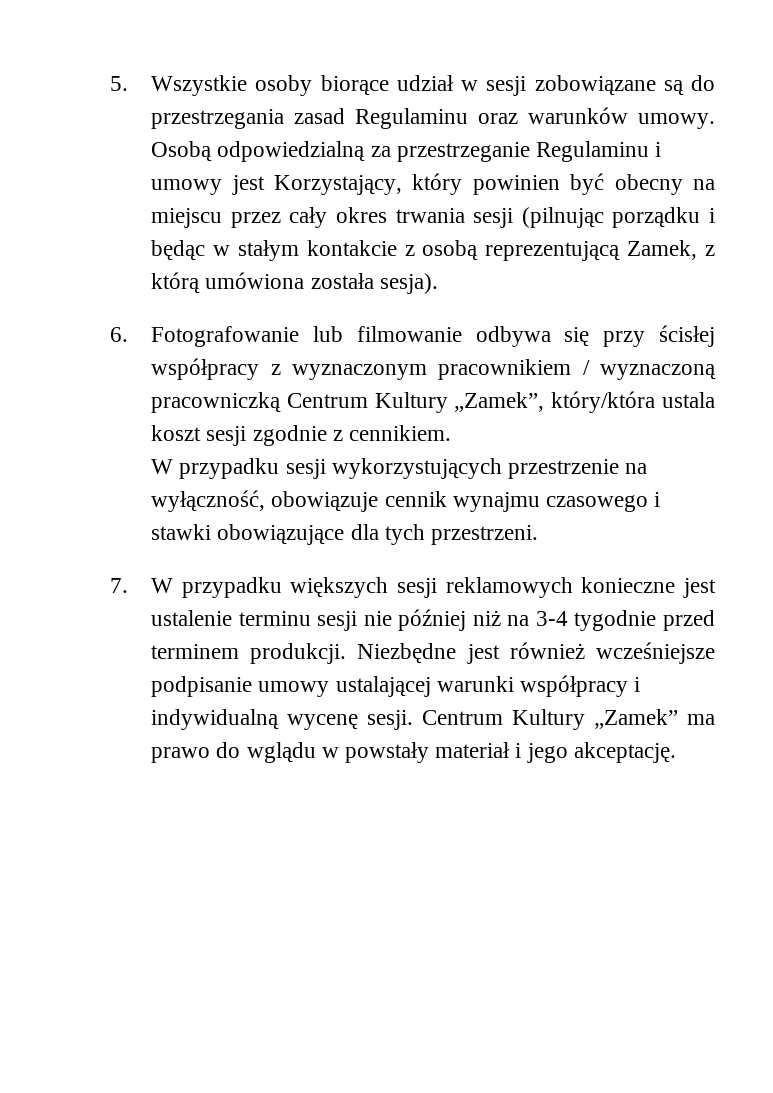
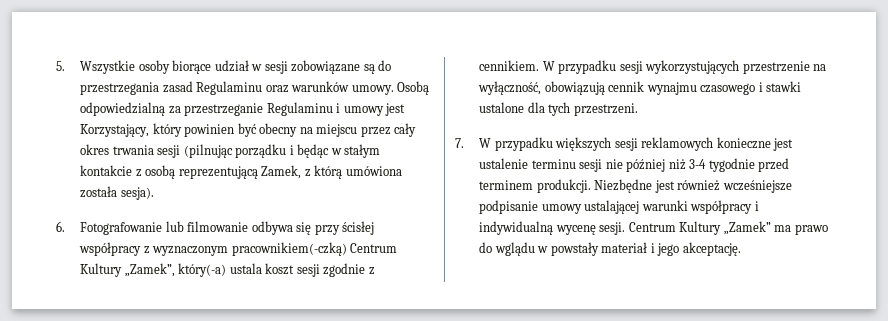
[438,359,716,380] [151,392,282,413] pracownikiem / wyznaczoną pracowniczką -> [231,242,347,256] pracownikiem(-czką)
[551,391,656,413] który/która -> [178,263,227,277] który(-a)
(451, 433) // -> (540, 65) none
[271,491,379,512] obowiązuje -> [544,81,605,95] obowiązują
[217,524,345,545] obowiązujące -> [479,102,525,113] ustalone
[507,615,530,626] na -> (686, 164) none

